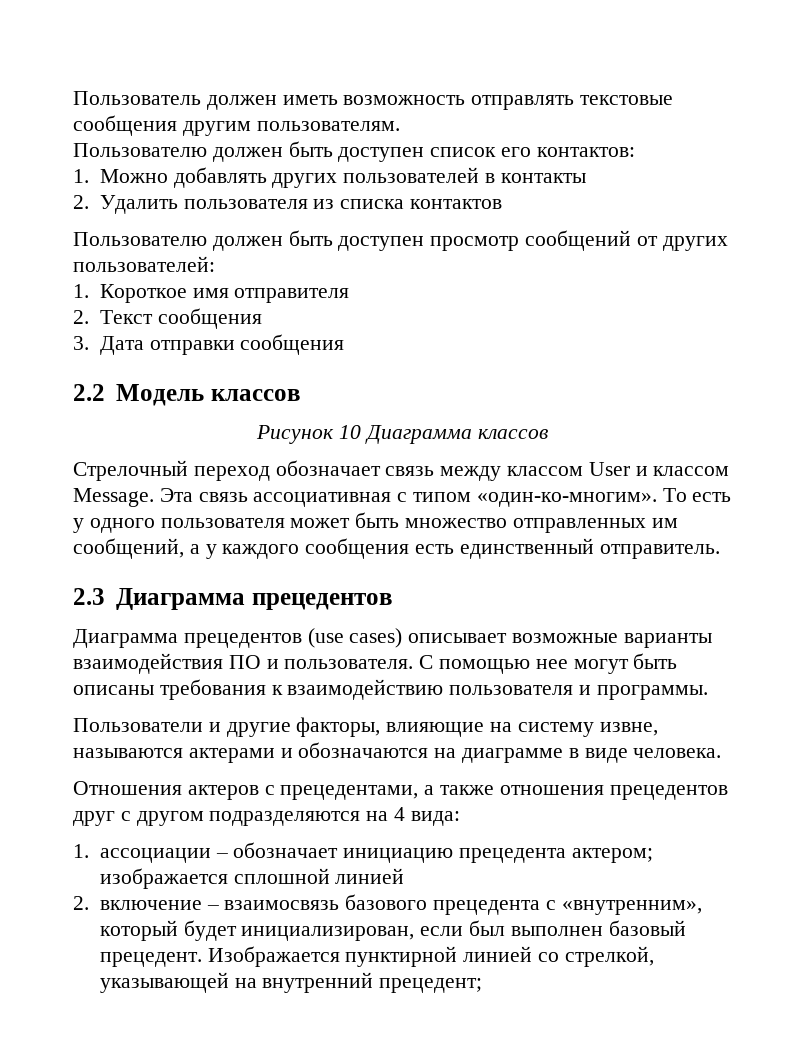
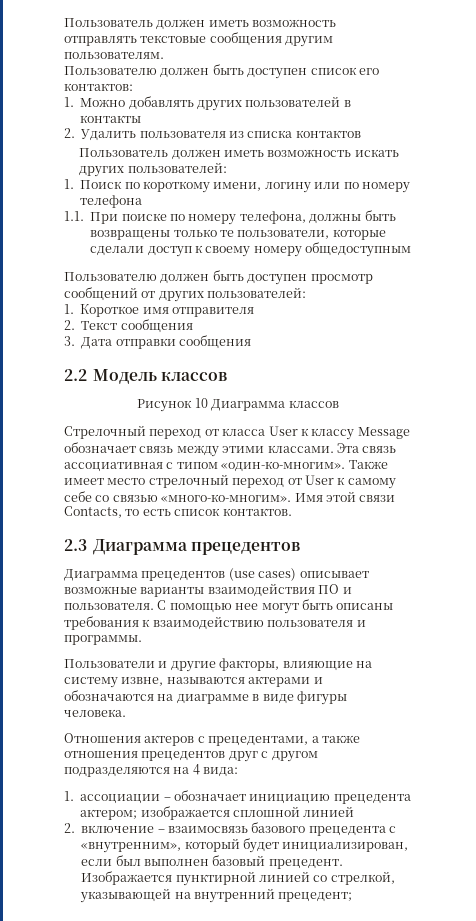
(502, 204) none -> [79,148,399,160] [79,162,227,177] [64,179,410,193] [80,195,143,208] [64,210,396,225] [90,229,386,240] [90,242,412,257] // Пользователь должен иметь возможность искать других пользователей: // 1. Поиск по короткому имени, логину или по номеру телефона // 1.1. При поиске по номеру телефона, должны быть возвращены только те пользователи, которые сделали доступ к своему номеру общедоступным
[275,460,730,481] [73,488,154,507] обозначает связь между классом User и классом Message. -> [204,426,410,440] [64,442,334,457] от класса User к классу Message обозначает связь между этими классами.
[662,488,732,502] [73,512,678,533] [73,538,720,559] То есть у одного пользователя может быть множество отправленных им сообщений, а у каждого сообщения есть единственный отправитель. -> [348,460,388,469] [64,474,396,489] [64,491,396,502] [64,506,292,518] Также имеет место стрелочный переход от User к самому себе со связью «много-ко-многим». Имя этой связи Contacts, то есть список контактов.
(628, 755) none -> [296,691,347,705] фигуры

